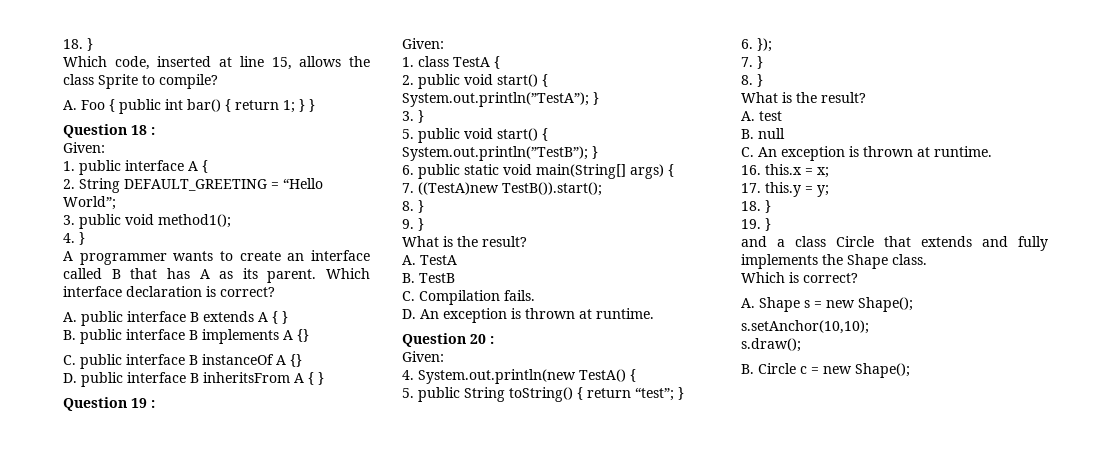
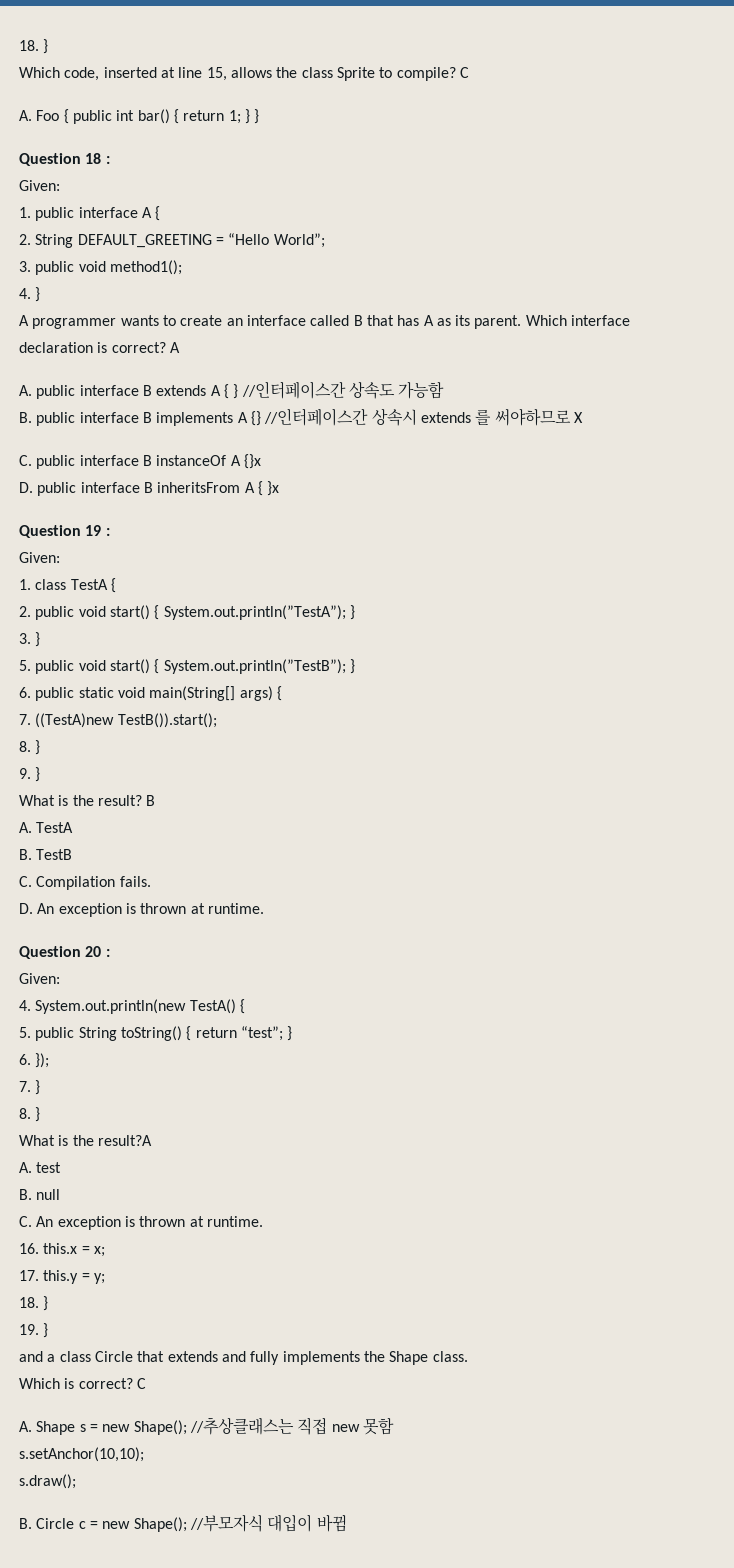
(218, 81) none -> [459,67,469,78] C
(275, 292) none -> [169,342,180,353] A
(288, 317) none -> [241,381,445,399] //인터페이스간 상속도 가능함
(309, 335) none -> [264,408,583,426] //인터페이스간 상속시 extends 를 써야하므로 X
[290,354,302,367] {} -> [243,454,261,469] {}x
[318,372,324,385] } -> [267,481,280,496] }x
(527, 241) none -> [146,795,156,806] B
[821,92,866,103] result? -> [97,1135,152,1146] result?A
(858, 278) none -> [136,1378,146,1389] C
(913, 304) none -> [189,1417,394,1435] //추상클래스는 직접 new 못함
(910, 370) none -> [189,1514,347,1532] //부모자식 대입이 바뀜

